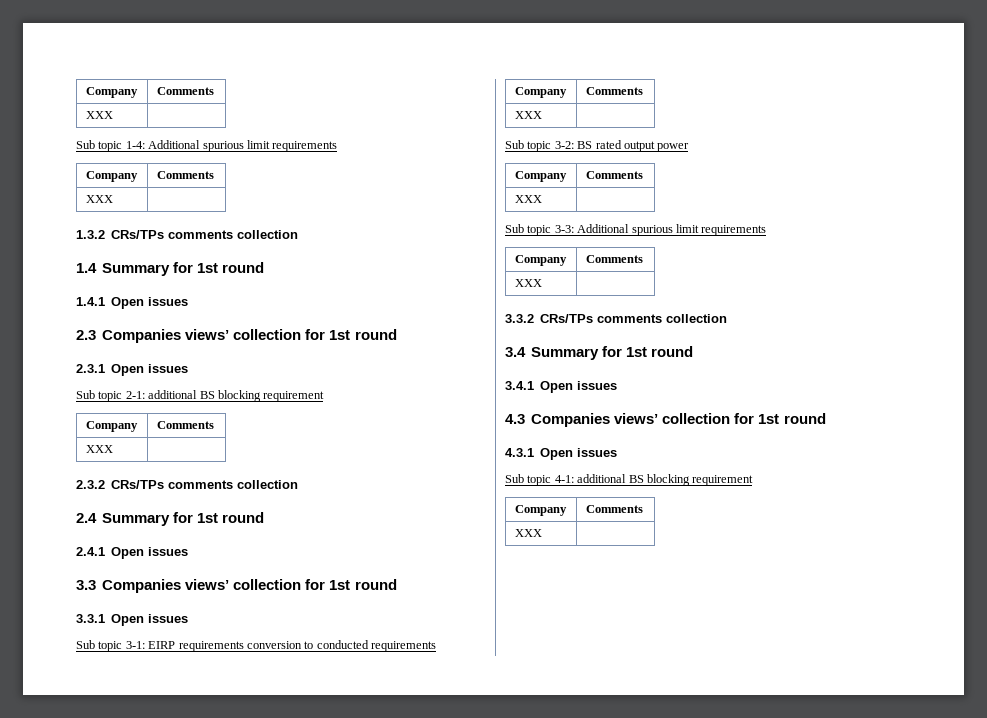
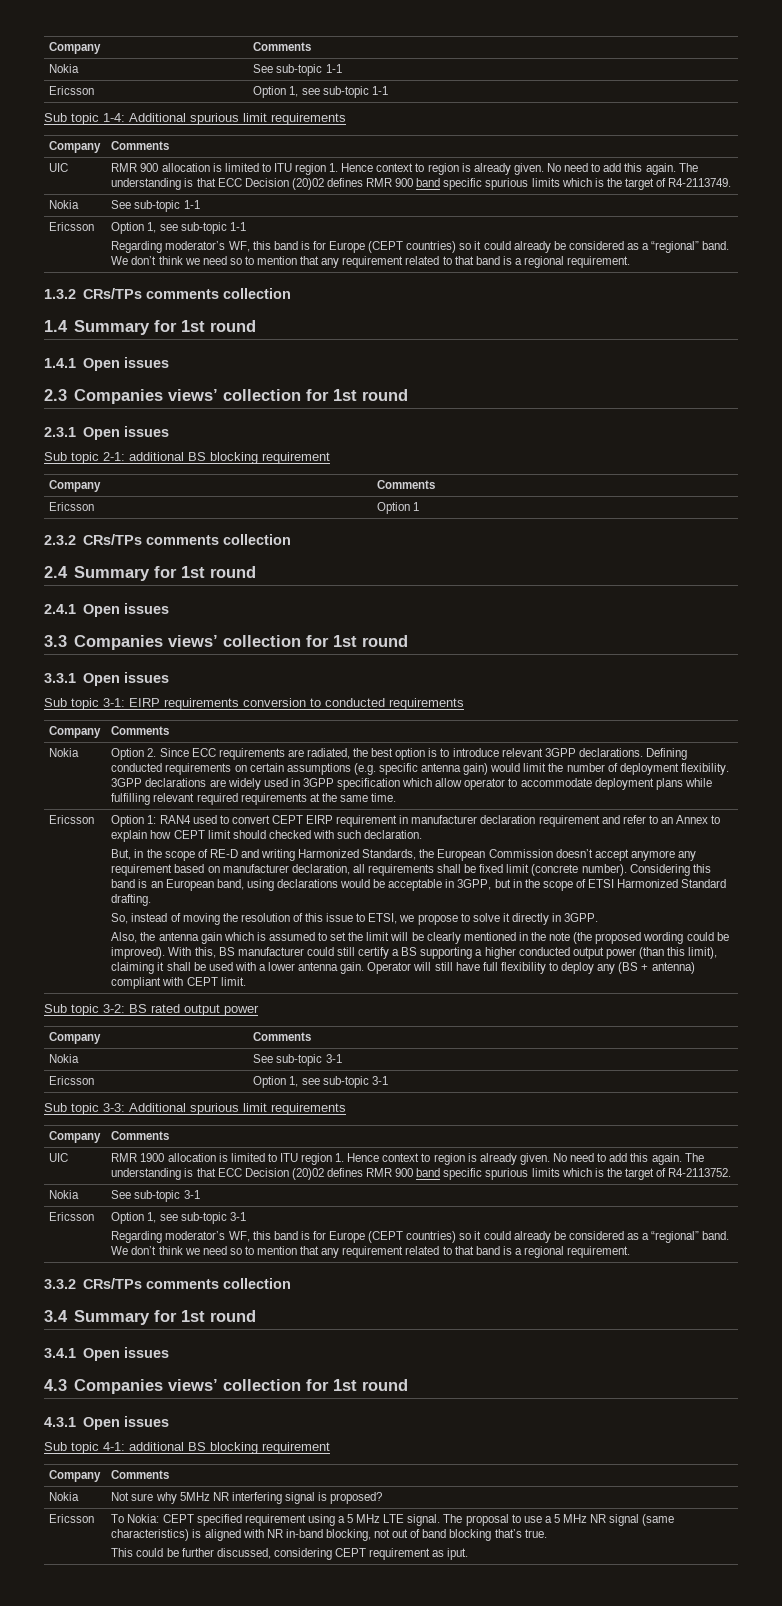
[85,87,138,98] [156,87,214,95] [85,111,113,119] Company | Comments // XXX | -> [49,42,102,54] [253,42,312,51] [49,64,80,73] [253,64,342,76] [49,86,95,95] [253,86,388,98] Company | Comments // Nokia | See sub-topic 1-1 // Ericsson | Option 1, see sub-topic 1-1
[85,195,113,203] XXX | -> [49,163,69,172] [111,163,698,175] [111,178,732,190] [49,200,80,209] [111,200,200,212] [49,222,95,231] [111,222,246,234] [111,241,730,253] [111,256,631,268] UIC | RMR 900 allocation is limited to ITU region 1. Hence context to region is already given. No need to add this again. The understanding is that ECC Decision (20)02 defines RMR 900 band specific spurious limits which is the target of R4-2113749. // Nokia | See sub-topic 1-1 // Ericsson | Option 1, see sub-topic 1-1 // Regarding moderator’s WF, this band is for Europe (CEPT countries) so it could already be considered as a “regional” band. We don’t think we need so to mention that any requirement related to that band is a regional requirement.
[85,445,113,453] XXX | -> [49,502,95,511] [377,502,420,514] Ericsson | Option 1
[514,111,542,119] XXX | -> [49,748,80,757] [111,748,687,760] [111,763,729,775] [111,778,712,790] [111,793,397,805] [49,815,95,824] [111,815,721,827] [111,830,423,842] [111,849,696,861] [111,864,711,876] [111,879,727,891] [111,894,152,906] [111,913,599,925] [111,932,729,944] [111,947,718,959] [111,962,695,974] [111,977,246,989] Nokia | Option 2. Since ECC requirements are radiated, the best option is to introduce relevant 3GPP declarations. Defining conducted requirements on certain assumptions (e.g. specific antenna gain) would limit the number of deployment flexibility. 3GPP declarations are widely used in 3GPP specification which allow operator to accommodate deployment plans while fulfilling relevant required requirements at the same time. // Ericsson | Option 1: RAN4 used to convert CEPT EIRP requirement in manufacturer declaration requirement and refer to an Annex to explain how CEPT limit should checked with such declaration. // But, in the scope of RE-D and writing Harmonized Standards, the European Commission doesn’t accept anymore any requirement based on manufacturer declaration, all requirements shall be fixed limit (concrete number). Considering this band is an European band, using declarations would be acceptable in 3GPP, but in the scope of ETSI Harmonized Standard drafting. // So, instead of moving the resolution of this issue to ETSI, we propose to solve it directly in 3GPP. // Also, the antenna gain which is assumed to set the limit will be clearly mentioned in the note (the proposed wording could be improved). With this, BS manufacturer could still certify a BS supporting a higher conducted output power (than this limit), claiming it shall be used with a lower antenna gain. Operator will still have full flexibility to deploy any (BS + antenna) compliant with CEPT limit.
[514,195,542,203] XXX | -> [49,1054,80,1063] [253,1054,342,1066] [49,1076,95,1085] [253,1076,388,1088] Nokia | See sub-topic 3-1 // Ericsson | Option 1, see sub-topic 3-1
[514,279,542,287] XXX | -> [49,1153,69,1162] [111,1153,704,1165] [111,1168,732,1180] [49,1190,80,1199] [111,1190,200,1202] [49,1212,95,1221] [111,1212,246,1224] [111,1231,730,1243] [111,1246,631,1258] UIC | RMR 1900 allocation is limited to ITU region 1. Hence context to region is already given. No need to add this again. The understanding is that ECC Decision (20)02 defines RMR 900 band specific spurious limits which is the target of R4-2113752. // Nokia | See sub-topic 3-1 // Ericsson | Option 1, see sub-topic 3-1 // Regarding moderator’s WF, this band is for Europe (CEPT countries) so it could already be considered as a “regional” band. We don’t think we need so to mention that any requirement related to that band is a regional requirement.
[514,529,542,537] XXX | -> [49,1492,80,1501] [111,1492,383,1504] [49,1514,95,1523] [111,1514,675,1526] [111,1529,547,1541] [111,1548,469,1560] Nokia | Not sure why 5MHz NR interfering signal is proposed? // Ericsson | To Nokia: CEPT specified requirement using a 5 MHz LTE signal. The proposal to use a 5 MHz NR signal (same characteristics) is aligned with NR in-band blocking, not out of band blocking that’s true. // This could be further discussed, considering CEPT requirement as iput.

